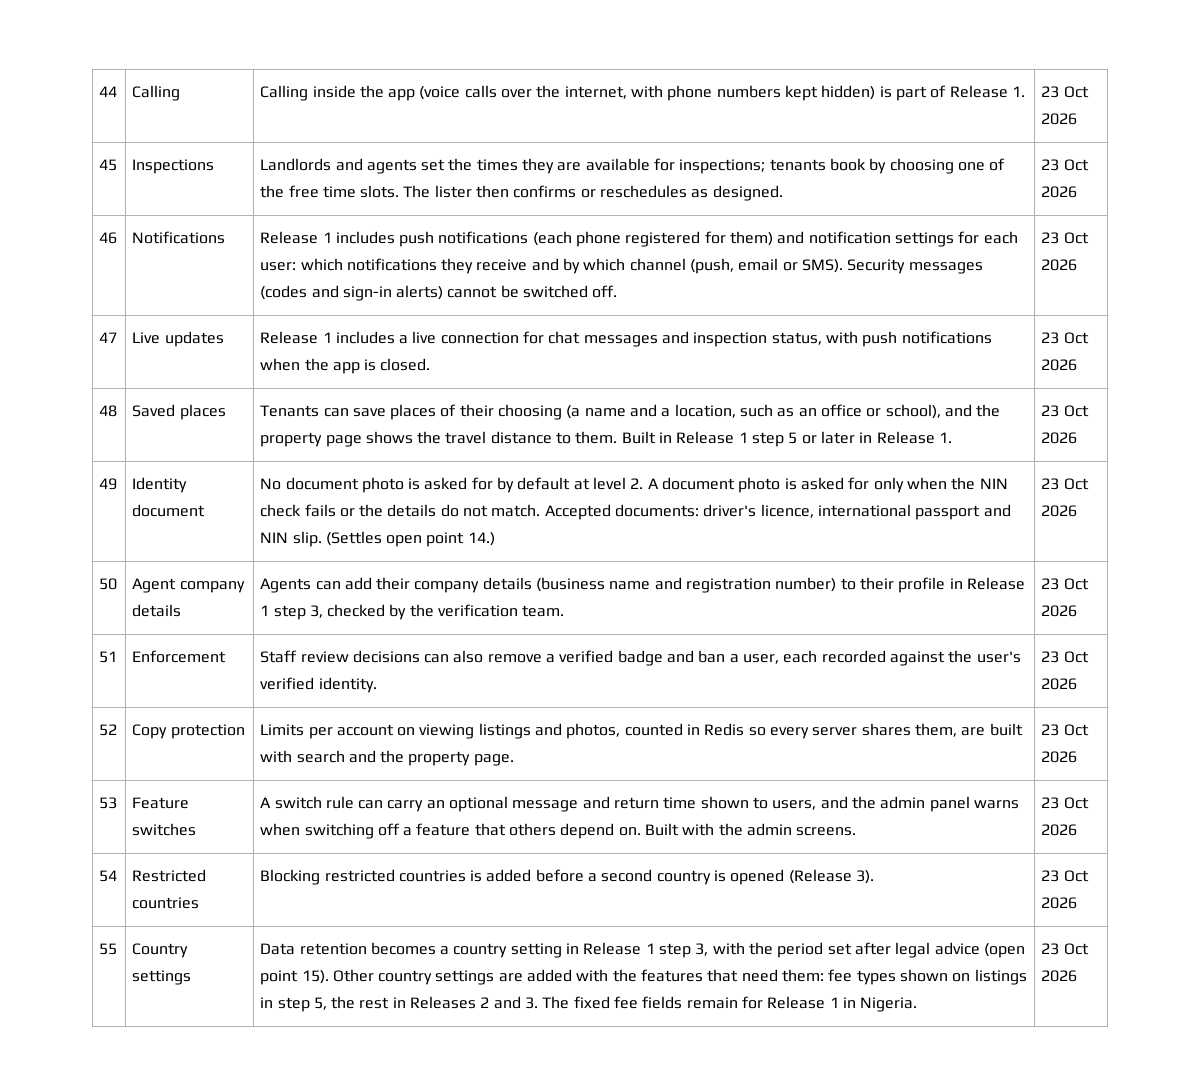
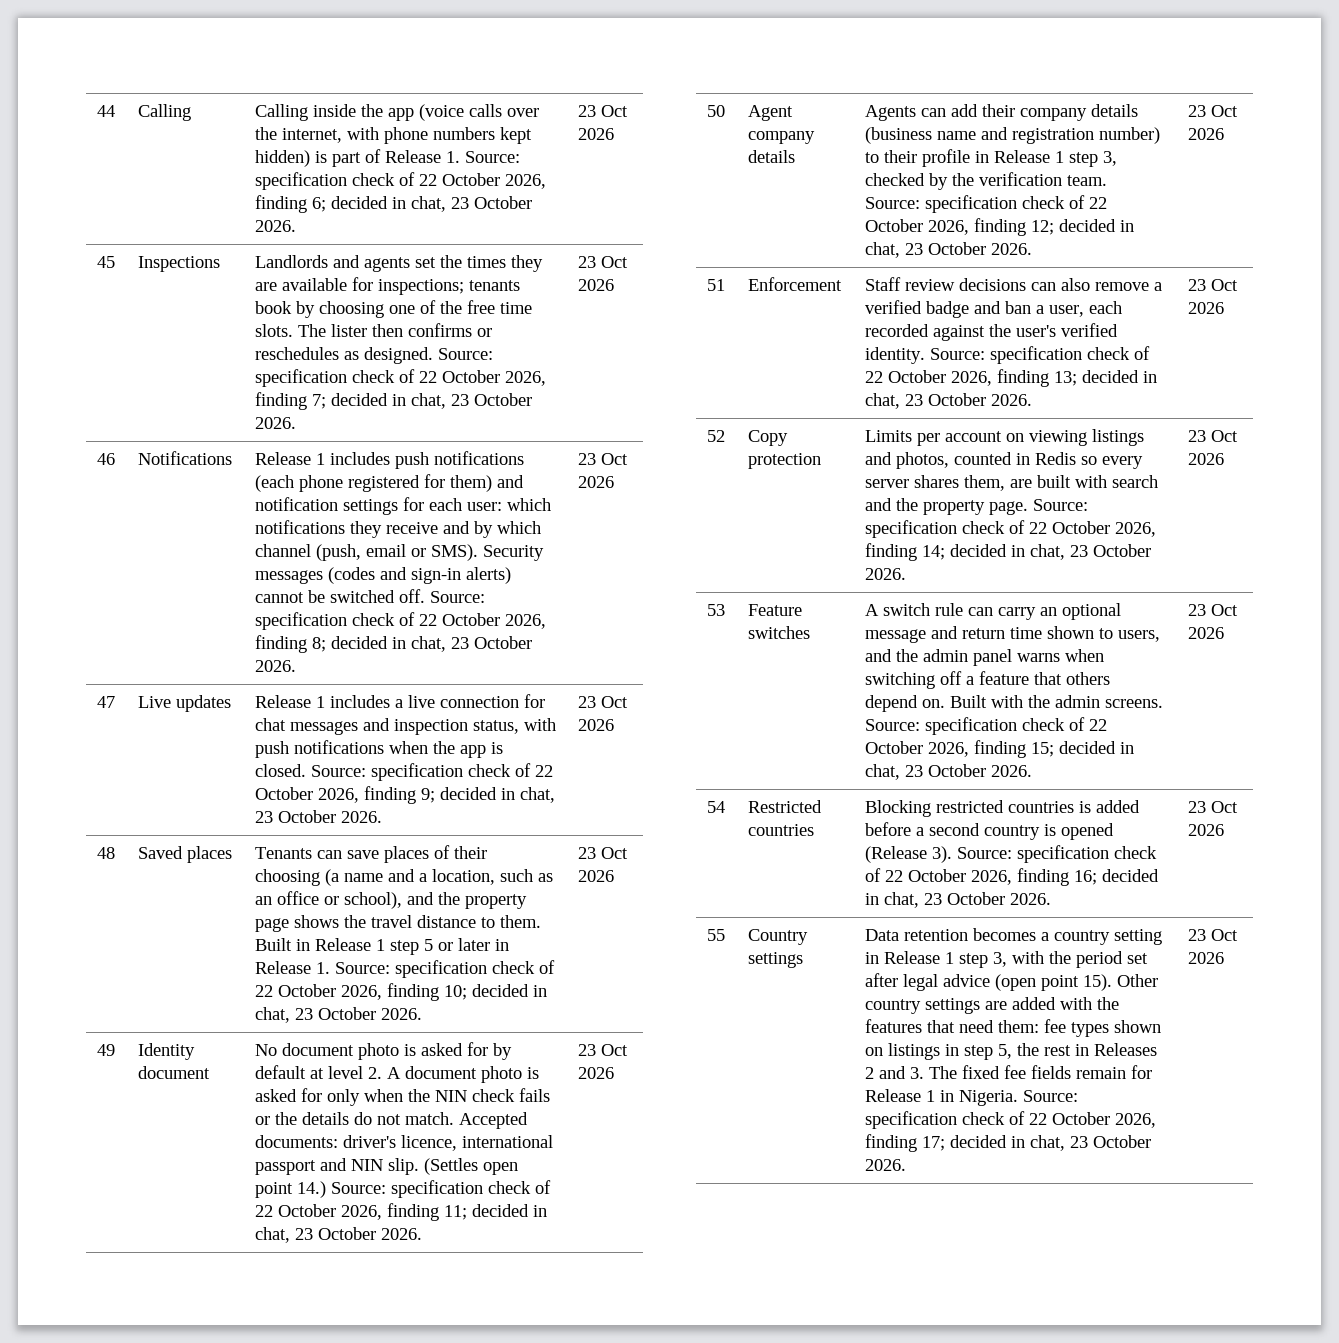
(1025, 91) none -> [465,151,521,163] [255,172,547,190] [255,195,533,213] [255,220,297,232] Source: specification check of 22 October 2026, finding 6; decided in chat, 23 October 2026.
(783, 193) none -> [438,348,494,360] [255,369,547,387] [255,392,533,410] [255,417,297,429] Source: specification check of 22 October 2026, finding 7; decided in chat, 23 October 2026.
(618, 291) none -> [430,591,486,603] [255,612,547,630] [255,635,533,653] [255,660,297,672] Source: specification check of 22 October 2026, finding 8; decided in chat, 23 October 2026.
(431, 364) none -> [311,763,554,781] [255,786,556,804] [255,810,383,823] Source: specification check of 22 October 2026, finding 9; decided in chat, 23 October 2026.
(952, 437) none -> [335,960,556,978] [255,983,548,1001] [255,1007,423,1023] Source: specification check of 22 October 2026, finding 10; decided in chat, 23 October 2026.
(495, 539) none -> [331,1180,552,1198] [255,1203,548,1221] [255,1227,423,1243] Source: specification check of 22 October 2026, finding 11; decided in chat, 23 October 2026.
(565, 611) none -> [865,195,1108,213] [865,218,1135,236] [865,242,1033,258] Source: specification check of 22 October 2026, finding 12; decided in chat, 23 October 2026.
(377, 685) none -> [930,346,1151,364] [865,369,1158,387] [865,393,1033,409] Source: specification check of 22 October 2026, finding 13; decided in chat, 23 October 2026.
(514, 760) none -> [1033,499,1089,511] [865,520,1157,538] [865,543,1152,561] [865,568,907,580] Source: specification check of 22 October 2026, finding 14; decided in chat, 23 October 2026.
(857, 831) none -> [865,717,1108,735] [865,740,1135,758] [865,764,1033,780] Source: specification check of 22 October 2026, finding 15; decided in chat, 23 October 2026.
(875, 877) none -> [957,845,1158,863] [865,868,1160,886] [865,892,1052,908] Source: specification check of 22 October 2026, finding 16; decided in chat, 23 October 2026.
(918, 1004) none -> [1023,1090,1079,1102] [865,1111,1157,1129] [865,1134,1152,1152] [865,1159,907,1171] Source: specification check of 22 October 2026, finding 17; decided in chat, 23 October 2026.

